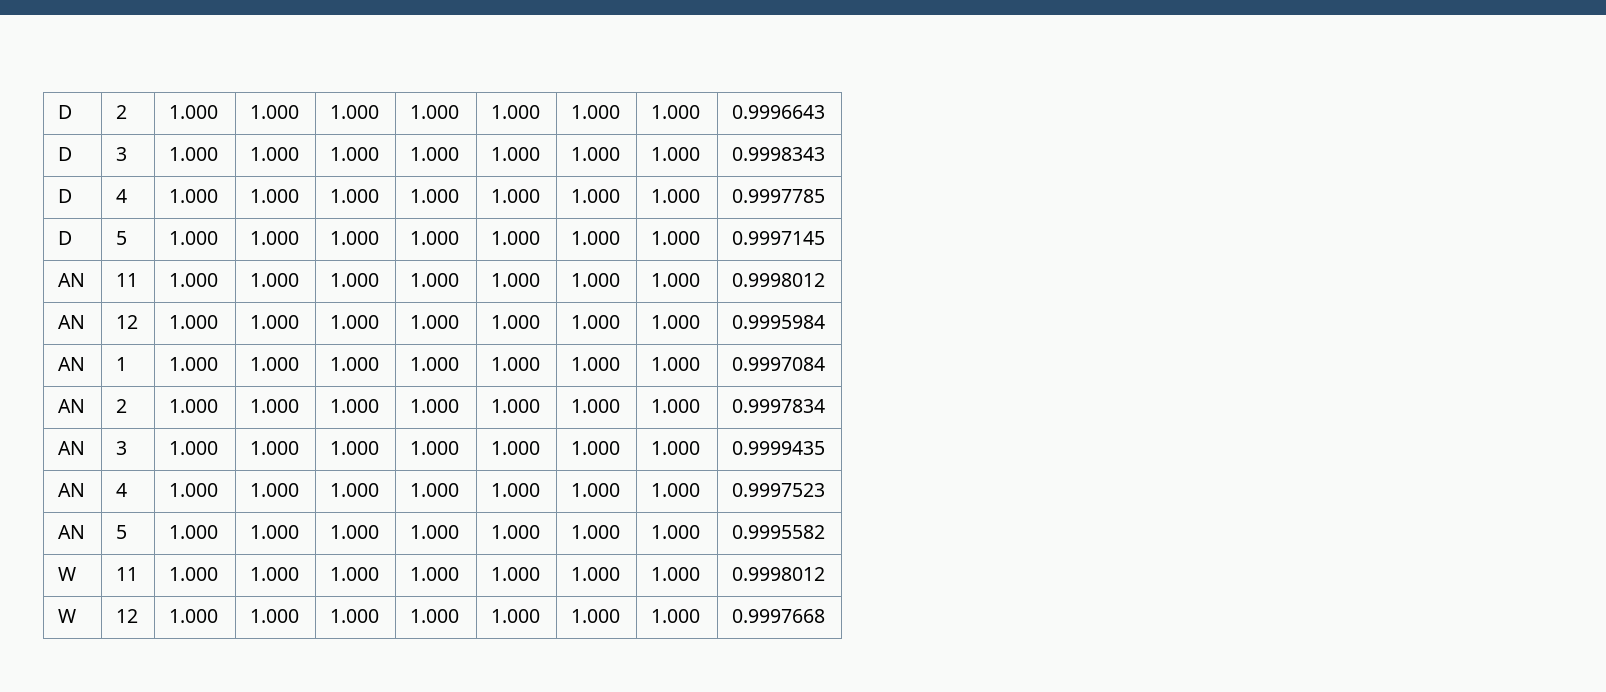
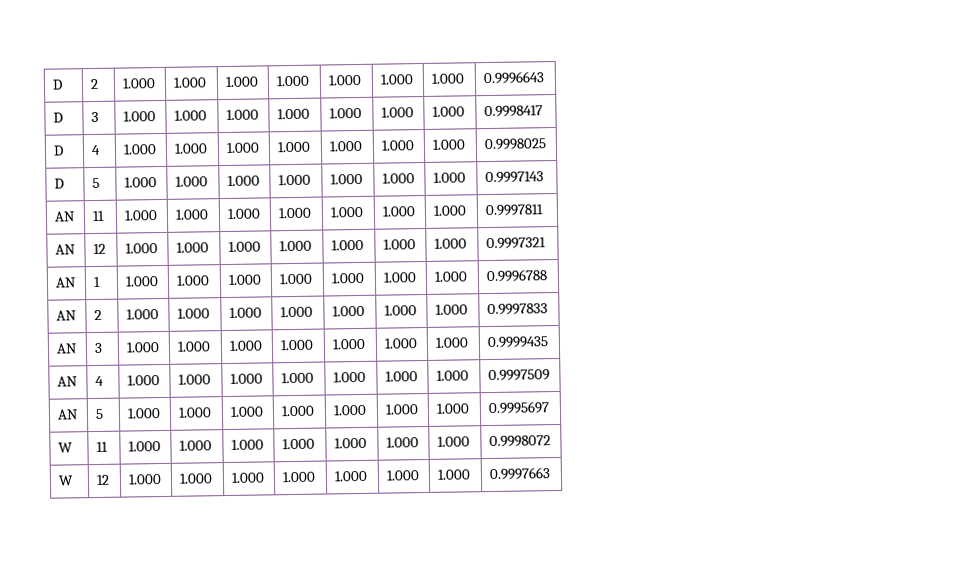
[732,147,826,161] 0.9998343 -> [484,105,544,118] 0.9998417
[732,189,826,203] 0.9997785 -> [484,138,547,151] 0.9998025
[732,231,826,245] 0.9997145 -> [485,171,545,184] 0.9997143
[732,273,826,287] 0.9998012 -> [485,204,544,217] 0.9997811
[732,315,826,329] 0.9995984 -> [486,237,547,250] 0.9997321
[732,357,826,371] 0.9997084 -> [486,269,548,283] 0.9996788
[732,399,826,413] 0.9997834 -> [487,303,549,316] 0.9997833
[732,483,826,497] 0.9997523 -> [488,369,551,382] 0.9997509
[732,525,826,539] 0.9995582 -> [488,401,550,415] 0.9995697
[732,567,826,581] 0.9998012 -> [489,435,552,448] 0.9998072
[732,609,826,623] 0.9997668 -> [489,467,551,481] 0.9997663

